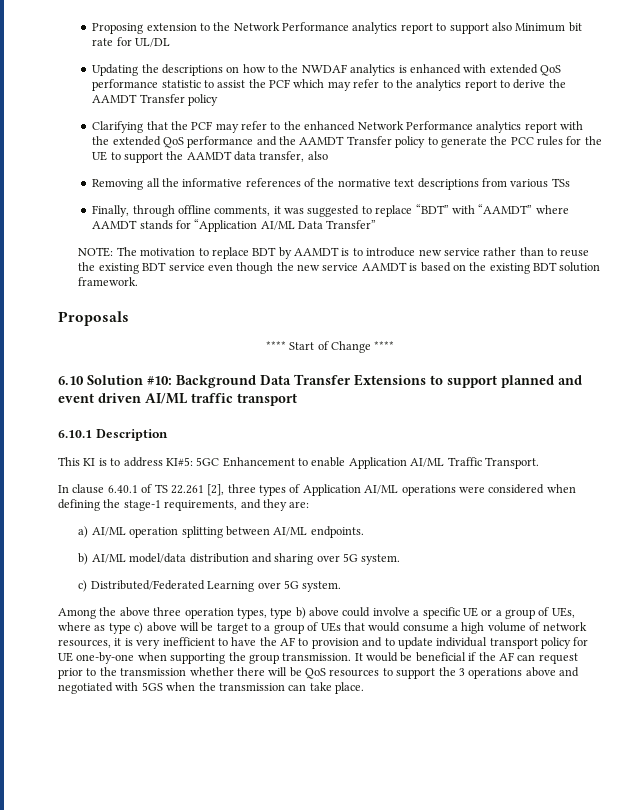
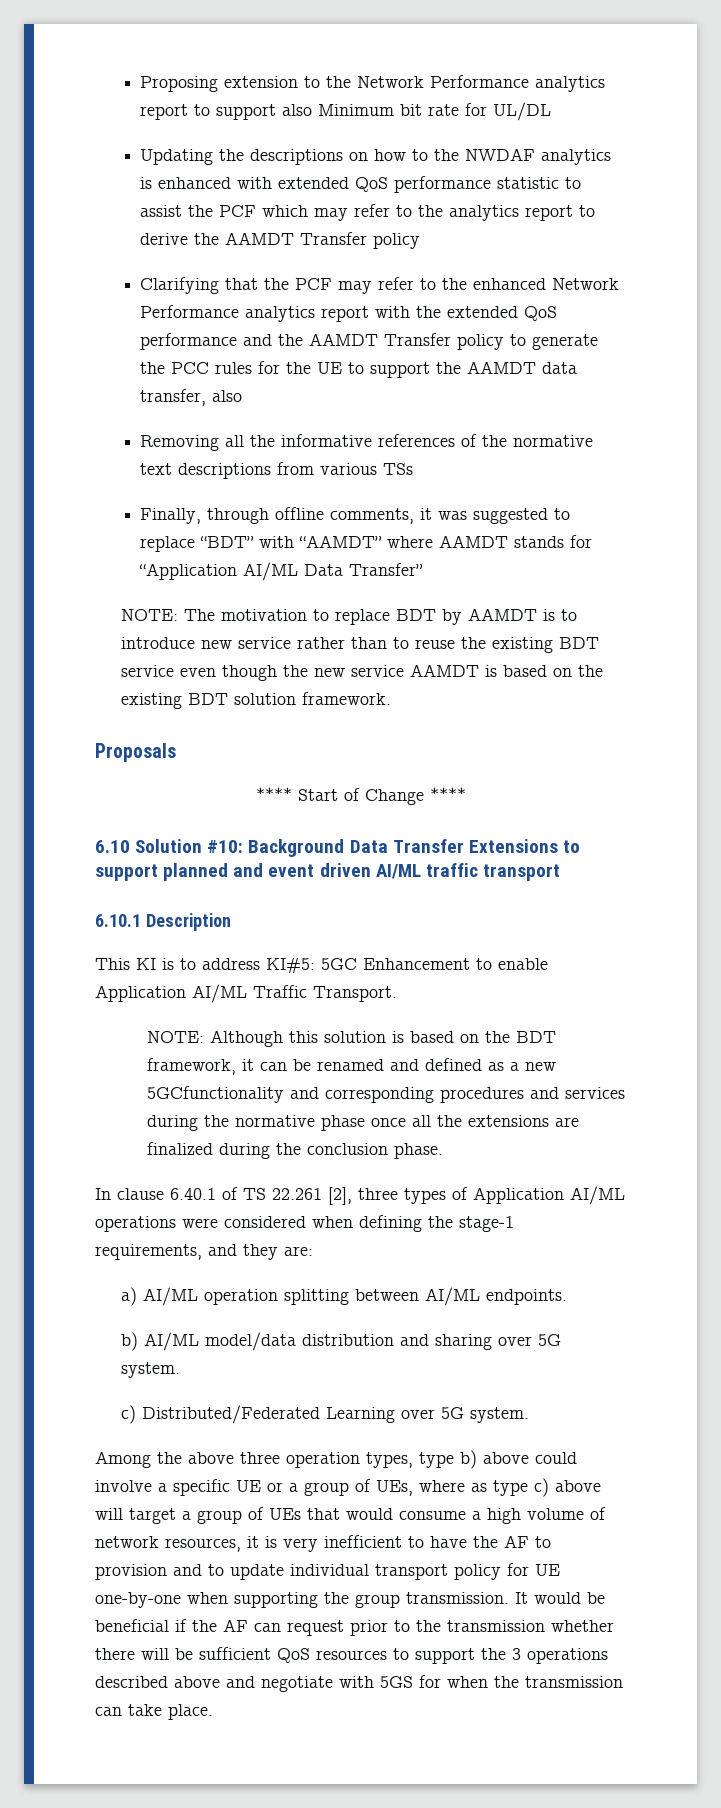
(539, 463) none -> [147,1030,557,1047] [147,1058,557,1075] [147,1086,626,1103] [147,1115,580,1131] [147,1142,444,1159] // NOTE: Although this solution is based on the BDT framework, it can be renamed and defined as a new 5GCfunctionality and corresponding procedures and services during the normative phase once all the extensions are finalized during the conclusion phase.
[201,622,261,634] be target to -> [129,1508,176,1524] target
(302, 672) none -> [199,1647,271,1660] sufficient
(523, 673) none -> [95,1676,168,1688] described
[58,682,113,694] negotiated -> [261,1676,333,1692] negotiate
(163, 686) none -> [419,1675,441,1688] for

